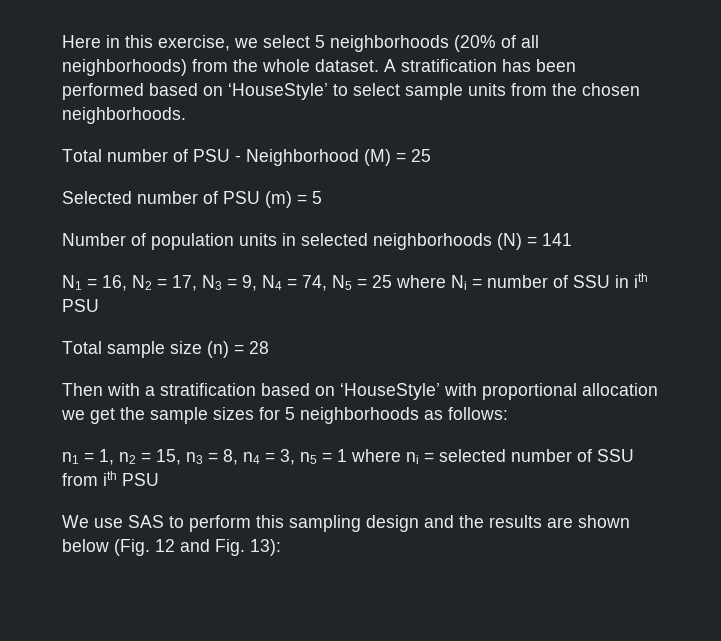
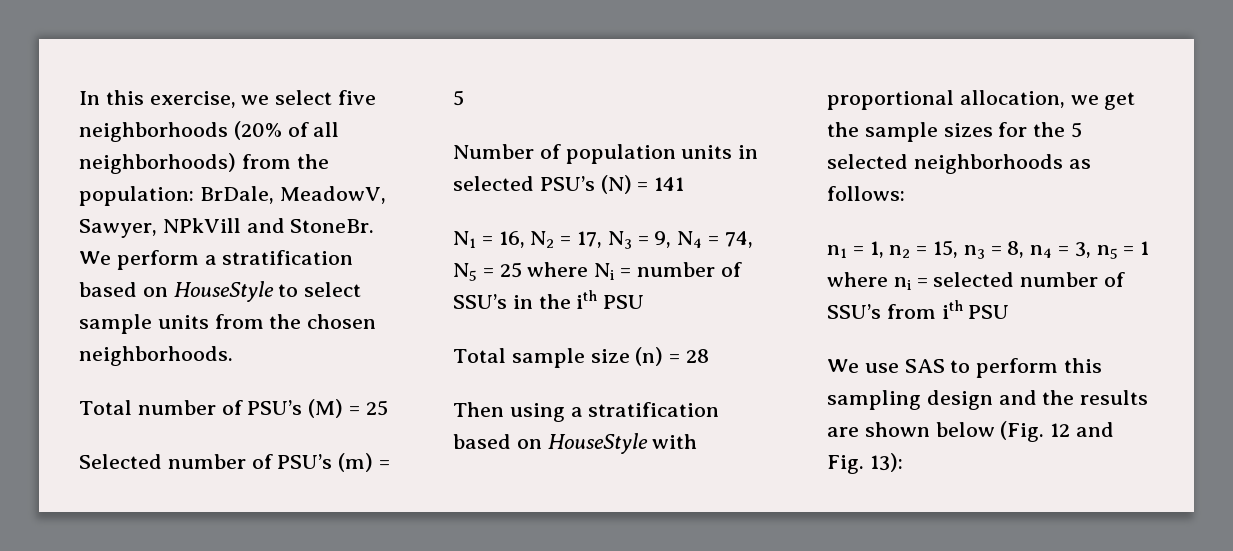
[62,35,120,48] Here in -> [79,91,100,105] In
[315,35,325,48] 5 -> [338,90,377,105] five
[262,59,576,72] [62,83,328,100] whole dataset. A stratification has been performed based on ‘HouseStyle’ -> [79,186,386,206] [79,218,375,238] [79,250,354,270] [79,281,274,302] population: BrDale, MeadowV, Sawyer, NPkVill and StoneBr. We perform a stratification based on HouseStyle
[193,149,359,166] PSU - Neighborhood -> [247,400,303,415] PSU’s
[223,191,260,204] PSU -> [277,454,333,469] PSU’s
[373,233,492,250] neighborhoods -> [539,176,595,191] PSU’s
[573,275,629,288] SSU in -> [453,294,571,309] SSU’s in the
[107,383,440,400] with a stratification based on ‘HouseStyle’ -> [509,402,720,422] [453,433,648,454] using a stratification based on HouseStyle
[582,383,658,396] allocation -> [959,90,1065,108] allocation,
[285,407,295,420] 5 -> [1033,122,1083,138] [827,154,908,169] the 5 selected
[597,449,634,462] SSU -> [827,304,881,319] SSU’s

